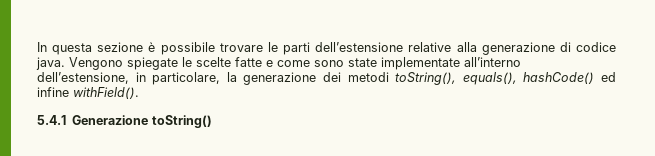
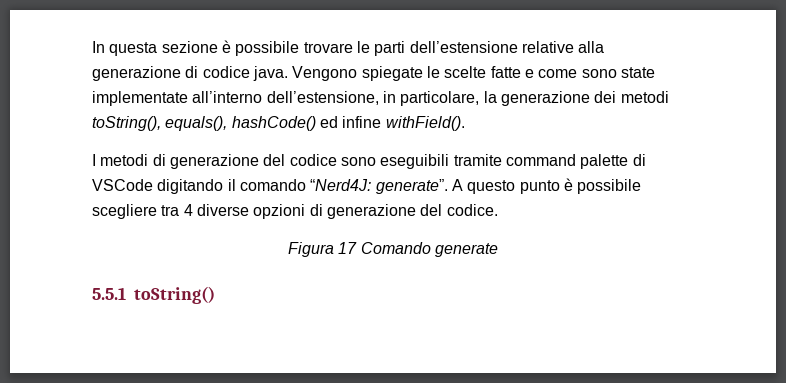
[37,115,149,125] 5.4.1 Generazione -> [92,154,646,169] [92,178,642,194] [92,204,498,219] [288,242,498,257] [92,287,126,300] I metodi di generazione del codice sono eseguibili tramite command palette di VSCode digitando il comando “Nerd4J: generate”. A questo punto è possibile scegliere tra 4 diverse opzioni di generazione del codice. // Figura 17 Comando generate // 5.5.1

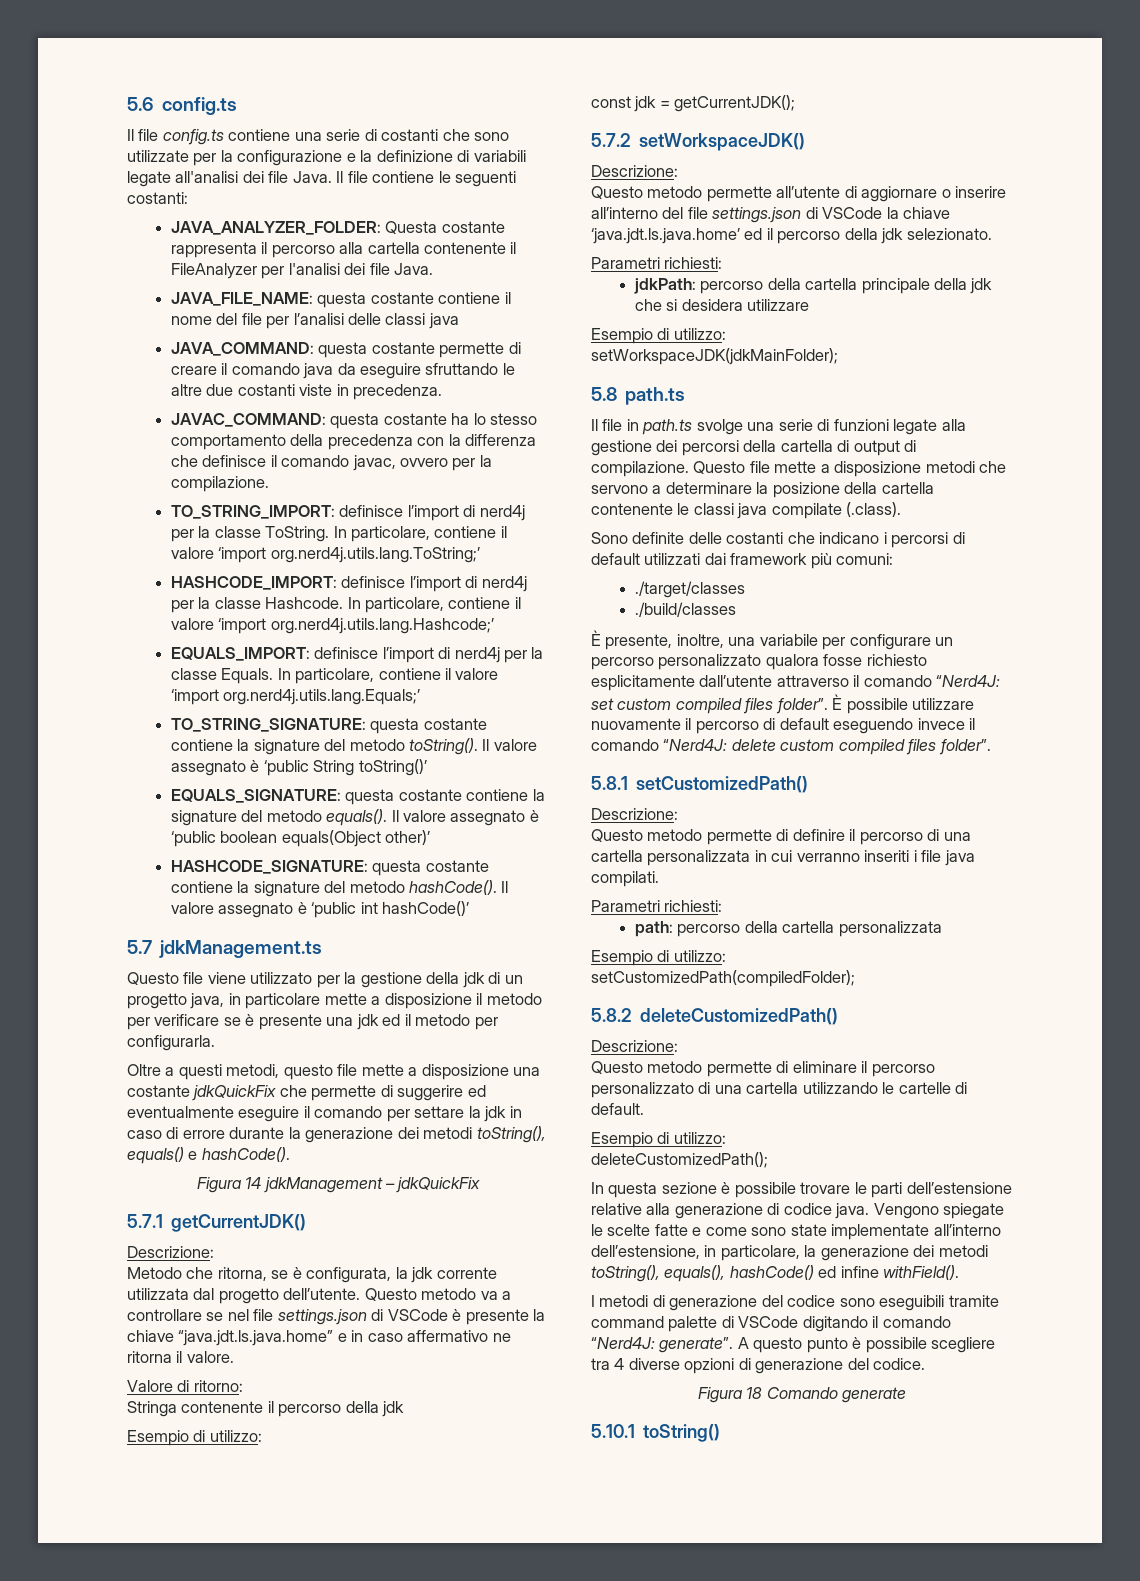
(92, 47) none -> [127,97,238,115] [127,129,510,145] [127,150,526,166] [127,171,517,187] [127,192,188,204] [170,221,505,235] [170,242,517,258] [170,263,434,279] [170,292,511,308] [170,313,459,329] [170,342,521,358] [170,363,515,379] [170,384,443,400] [170,413,538,429] [170,434,537,450] [170,455,492,471] [170,476,269,492] [170,505,525,521] [170,526,507,542] [170,547,480,563] [170,576,527,592] [170,597,521,613] [170,618,494,634] [170,647,544,663] [170,668,499,684] [170,689,421,705] [170,718,487,734] [170,738,537,755] [170,759,427,776] [170,789,545,805] [170,809,539,826] [170,830,431,847] [170,860,489,876] [170,880,509,897] [170,901,470,918] [127,940,323,958] [127,972,523,988] [127,993,542,1009] [127,1014,498,1030] [127,1035,215,1051] [127,1064,541,1080] [127,1085,486,1101] [127,1106,522,1122] [127,1126,546,1143] [127,1147,290,1164] [196,1177,481,1193] [127,1214,307,1232] [127,1246,214,1258] [127,1267,497,1283] [127,1288,512,1304] [127,1309,546,1325] [127,1330,511,1346] [127,1351,234,1363] [127,1380,243,1392] [127,1401,405,1417] [127,1430,262,1446] [591,95,796,112] [591,133,806,151] [591,165,678,177] [591,186,1007,202] [591,207,951,223] [591,228,992,244] [591,257,723,269] [633,278,993,294] [634,299,810,311] [591,328,726,344] [591,348,838,365] [591,387,686,405] [591,419,966,435] [591,440,917,456] [591,461,1007,477] [591,482,934,498] [591,502,902,519] [591,532,965,548] [591,553,894,569] [634,581,745,598] [634,602,736,617] [591,630,954,650] [591,654,927,670] [591,675,1001,691] [591,694,975,714] [591,718,976,734] [591,739,991,755] [591,776,809,793] [591,808,678,820] [591,829,971,845] [591,850,975,866] [591,871,659,887] [591,900,723,912] [634,921,942,937] [591,950,726,966] [591,970,855,987] [591,1008,839,1025] [591,1040,678,1052] [591,1061,935,1077] [591,1082,968,1098] [591,1103,644,1115] [591,1132,726,1148] [591,1152,768,1168] 5.6 config.ts // Il file config.ts contiene una serie di costanti che sono utilizzate per la configurazione e la definizione di variabili legate all'analisi dei file Java. Il file contiene le seguenti costanti: // JAVA_ANALYZER_FOLDER: Questa costante rappresenta il percorso alla cartella contenente il FileAnalyzer per l'analisi dei file Java. // JAVA_FILE_NAME: questa costante contiene il nome del file per l’analisi delle classi java // JAVA_COMMAND: questa costante permette di creare il comando java da eseguire sfruttando le altre due costanti viste in precedenza. // JAVAC_COMMAND: questa costante ha lo stesso comportamento della precedenza con la differenza che definisce il comando javac, ovvero per la compilazione. // TO_STRING_IMPORT: definisce l’import di nerd4j per la classe ToString. In particolare, contiene il valore ‘import org.nerd4j.utils.lang.ToString;’ // HASHCODE_IMPORT: definisce l’import di nerd4j per la classe Hashcode. In particolare, contiene il valore ‘import org.nerd4j.utils.lang.Hashcode;’ // EQUALS_IMPORT: definisce l’import di nerd4j per la classe Equals. In particolare, contiene il valore ‘import org.nerd4j.utils.lang.Equals;’ // TO_STRING_SIGNATURE: questa costante contiene la signature del metodo toString(). Il valore assegnato è ‘public String toString()’ // EQUALS_SIGNATURE: questa costante contiene la signature del metodo equals(). Il valore assegnato è ‘public boolean equals(Object other)’ // HASHCODE_SIGNATURE: questa costante contiene la signature del metodo hashCode(). Il valore assegnato è ‘public int hashCode()’ // 5.7 jdkManagement.ts // Questo file viene utilizzato per la gestione della jdk di un progetto java, in particolare mette a disposizione il metodo per verificare se è presente una jdk ed il metodo per configurarla. // Oltre a questi metodi, questo file mette a disposizione una costante jdkQuickFix che permette di suggerire ed eventualmente eseguire il comando per settare la jdk in caso di errore durante la generazione dei metodi toString(), equals() e hashCode(). // Figura 14 jdkManagement – jdkQuickFix // 5.7.1 getCurrentJDK() // Descrizione: // Metodo che ritorna, se è configurata, la jdk corrente utilizzata dal progetto dell’utente. Questo metodo va a controllare se nel file settings.json di VSCode è presente la chiave “java.jdt.ls.java.home” e in caso affermativo ne ritorna il valore. // Valore di ritorno: // Stringa contenente il percorso della jdk // Esempio di utilizzo: // const jdk = getCurrentJDK(); // 5.7.2 setWorkspaceJDK() // Descrizione: // Questo metodo permette all’utente di aggiornare o inserire all’interno del file settings.json di VSCode la chiave ‘java.jdt.ls.java.home’ ed il percorso della jdk selezionato. // Parametri richiesti: // jdkPath: percorso della cartella principale della jdk che si desidera utilizzare // Esempio di utilizzo: // setWorkspaceJDK(jdkMainFolder); // 5.8 path.ts // Il file in path.ts svolge una serie di funzioni legate alla gestione dei percorsi della cartella di output di compilazione. Questo file mette a disposizione metodi che servono a determinare la posizione della cartella contenente le classi java compilate (.class). // Sono definite delle costanti che indicano i percorsi di default utilizzati dai framework più comuni: // ./target/classes // ./build/classes // È presente, inoltre, una variabile per configurare un percorso personalizzato qualora fosse richiesto esplicitamente dall’utente attraverso il comando “Nerd4J: set custom compiled files folder”. È possibile utilizzare nuovamente il percorso di default eseguendo invece il comando “Nerd4J: delete custom compiled files folder”. // 5.8.1 setCustomizedPath() // Descrizione: // Questo metodo permette di definire il percorso di una cartella personalizzata in cui verranno inseriti i file java compilati. // Parametri richiesti: // path: percorso della cartella personalizzata // Esempio di utilizzo: // setCustomizedPath(compiledFolder); // 5.8.2 deleteCustomizedPath() // Descrizione: // Questo metodo permette di eliminare il percorso personalizzato di una cartella utilizzando le cartelle di default. // Esempio di utilizzo: // deleteCustomizedPath(); //
[338,242,358,254] 17 -> [746,1387,763,1399] 18
[92,287,126,300] 5.5.1 -> [591,1424,635,1438] 5.10.1

